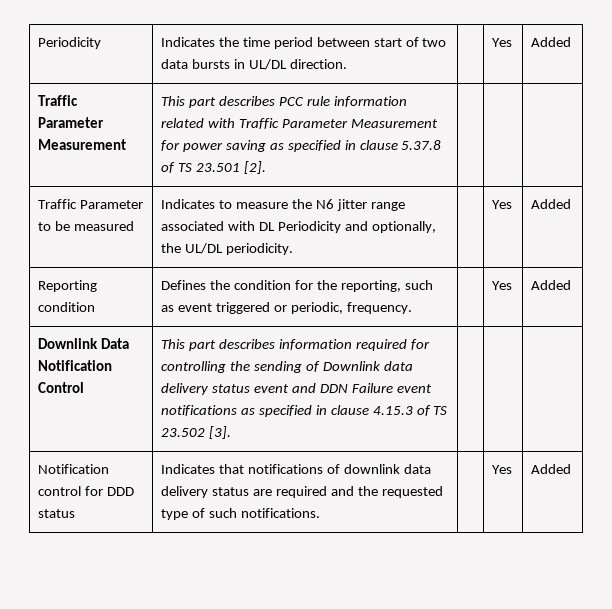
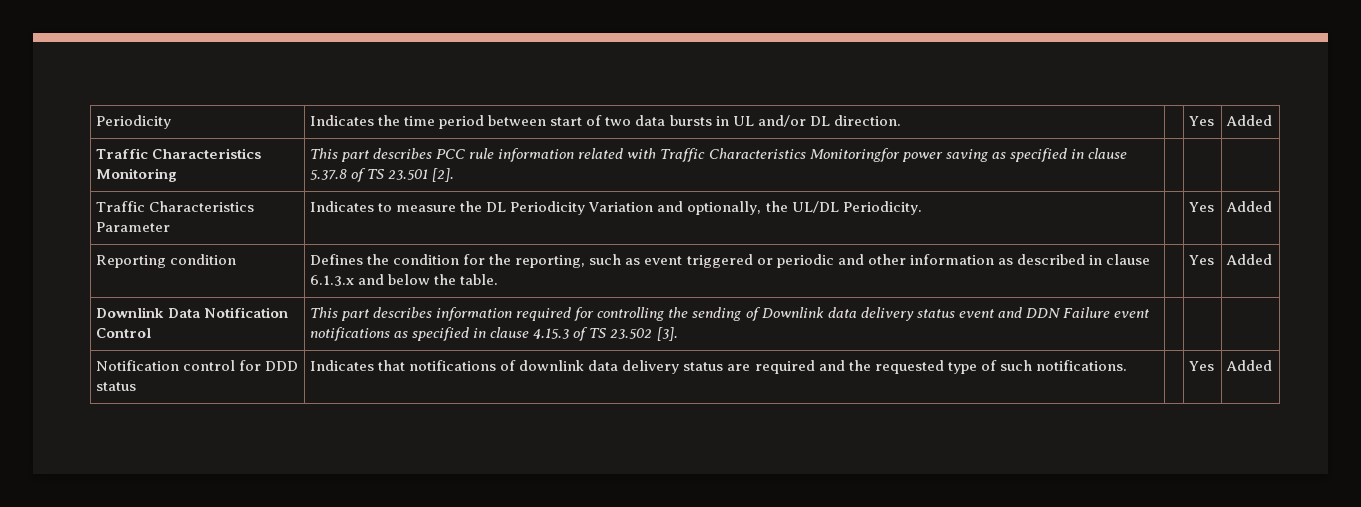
[248,59,287,70] UL/DL -> [732,115,830,127] UL and/or DL
[38,117,105,128] [38,139,127,150] Parameter Measurement -> [152,148,262,159] [96,168,178,182] Characteristics Monitoring
[281,119,438,128] [161,140,181,151] Parameter Measurement for -> [708,148,900,162] Characteristics Monitoringfor
[79,200,143,209] [38,221,134,231] Parameter to be measured -> [149,201,255,212] [96,222,171,232] Characteristics Parameter
[315,199,405,211] [161,221,255,231] N6 jitter range associated with -> (483, 206) none
(341, 227) none -> [588,202,654,212] Variation
[225,243,293,255] periodicity. -> [842,201,922,215] Periodicity.
[290,302,412,314] periodic, frequency. -> [776,254,1150,268] [310,274,499,286] periodic and other information as described in clause 6.1.3.x and below the table.

